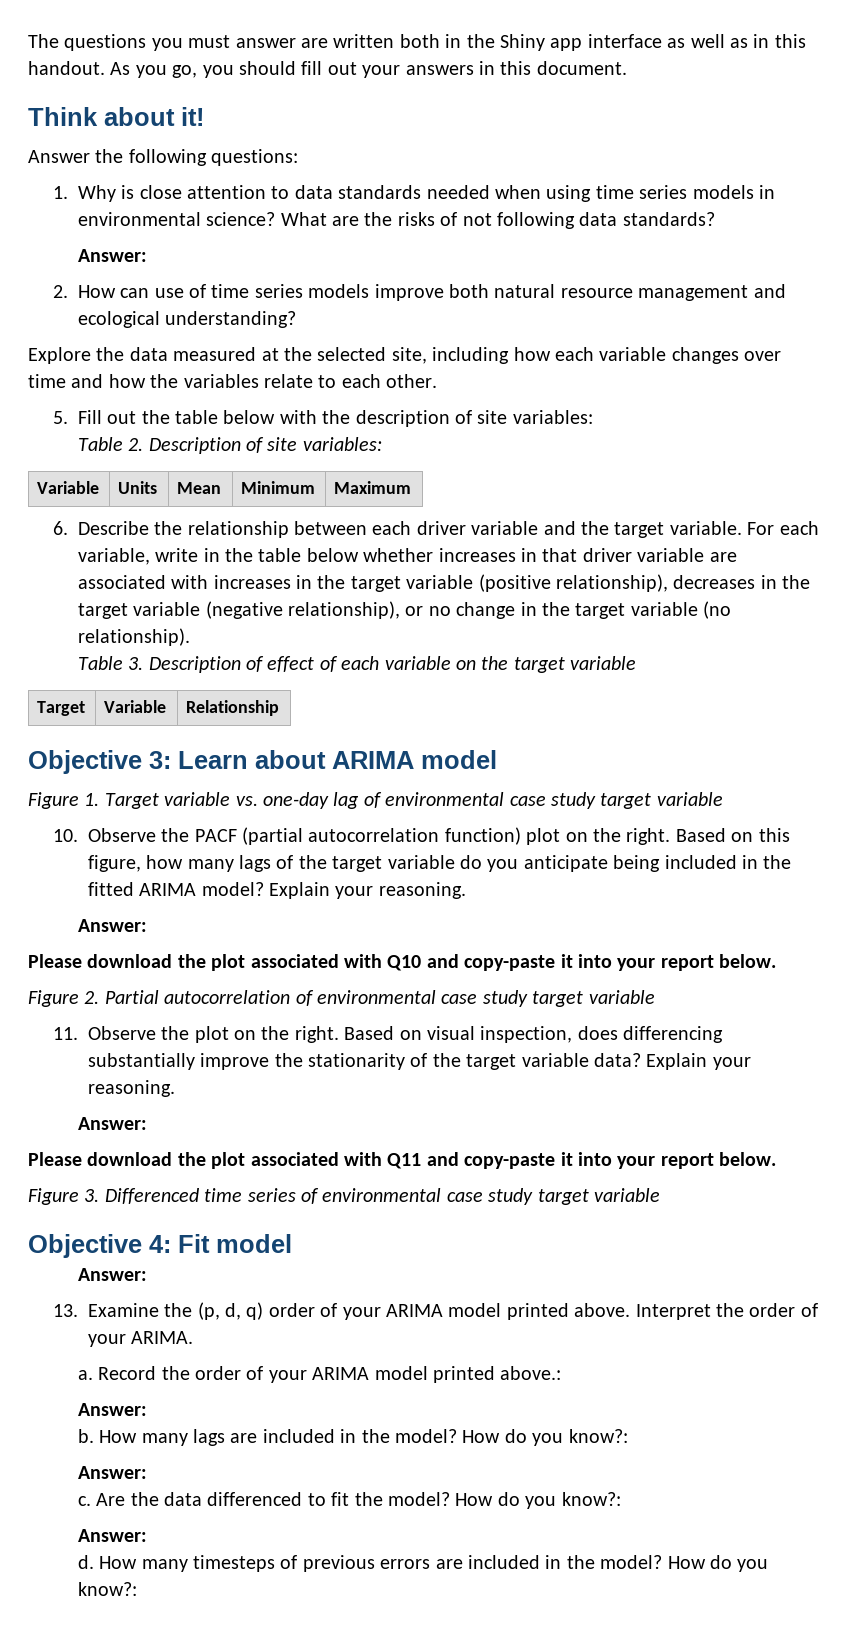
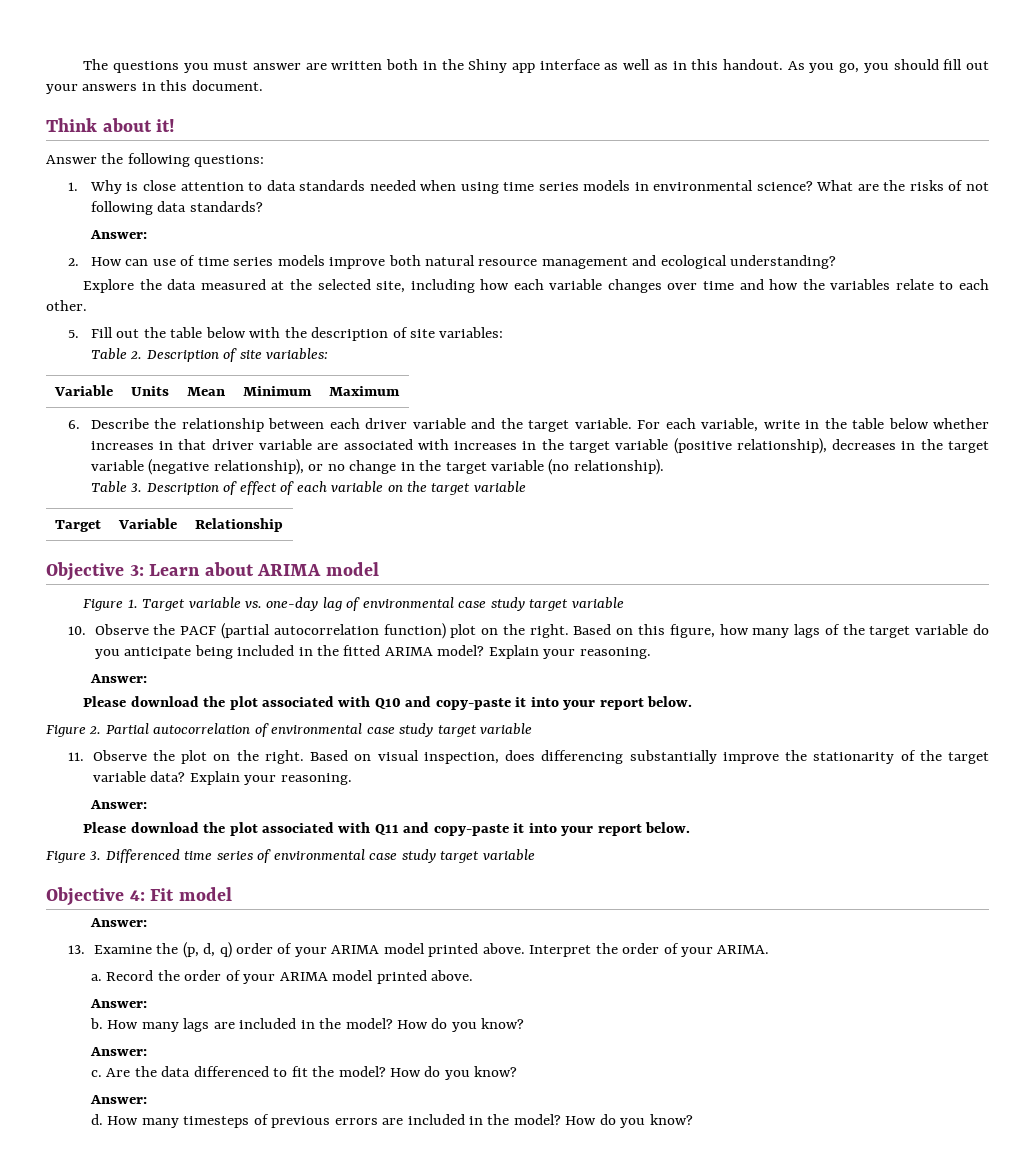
[500,1366,562,1380] above.: -> [431,970,474,981] above.
[568,1429,628,1443] know?: -> [481,1018,525,1029] know?
[561,1492,621,1506] know?: -> [474,1066,518,1077] know?
[77,1582,137,1596] know?: -> [649,1114,693,1125] know?

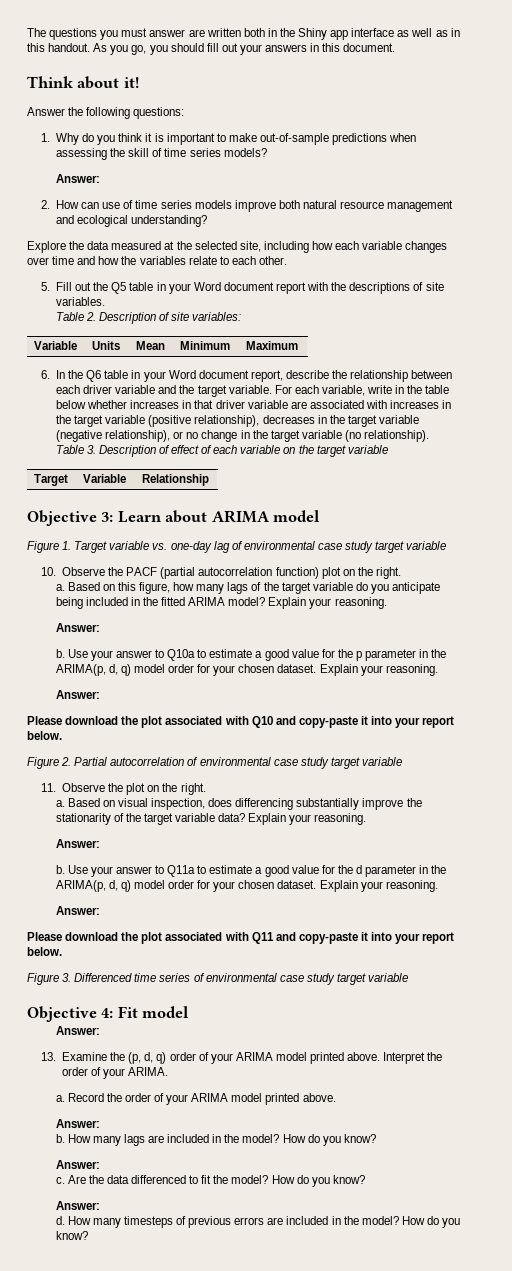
[126,180,990,194] [90,201,263,215] is close attention to data standards needed when using time series models in environmental science? What are the risks of not following data standards? -> [82,133,417,145] [56,148,267,160] do you think it is important to make out-of-sample predictions when assessing the skill of time series models?
[170,327,246,338] table below -> [111,282,306,294] Q5 table in your Word document report
[311,327,504,341] description of site variables: -> [349,282,444,294] [56,297,106,306] descriptions of site variables.
[90,418,149,429] Describe -> [56,370,329,382] In the Q6 table in your Word document report, describe
(569, 631) none -> [55,584,65,591] // a.
(147, 678) none -> [55,649,447,661] [55,664,438,676] [55,690,100,699] // b. Use your answer to Q10a to estimate a good value for the p parameter in the ARIMA(p, d, q) model order for your chosen dataset. Explain your reasoning. // Answer:
(304, 757) none -> [55,800,65,807] // a.
(147, 804) none -> [55,865,447,877] [55,880,438,892] [55,906,100,915] // b. Use your answer to Q11a to estimate a good value for the d parameter in the ARIMA(p, d, q) model order for your chosen dataset. Explain your reasoning. // Answer:

